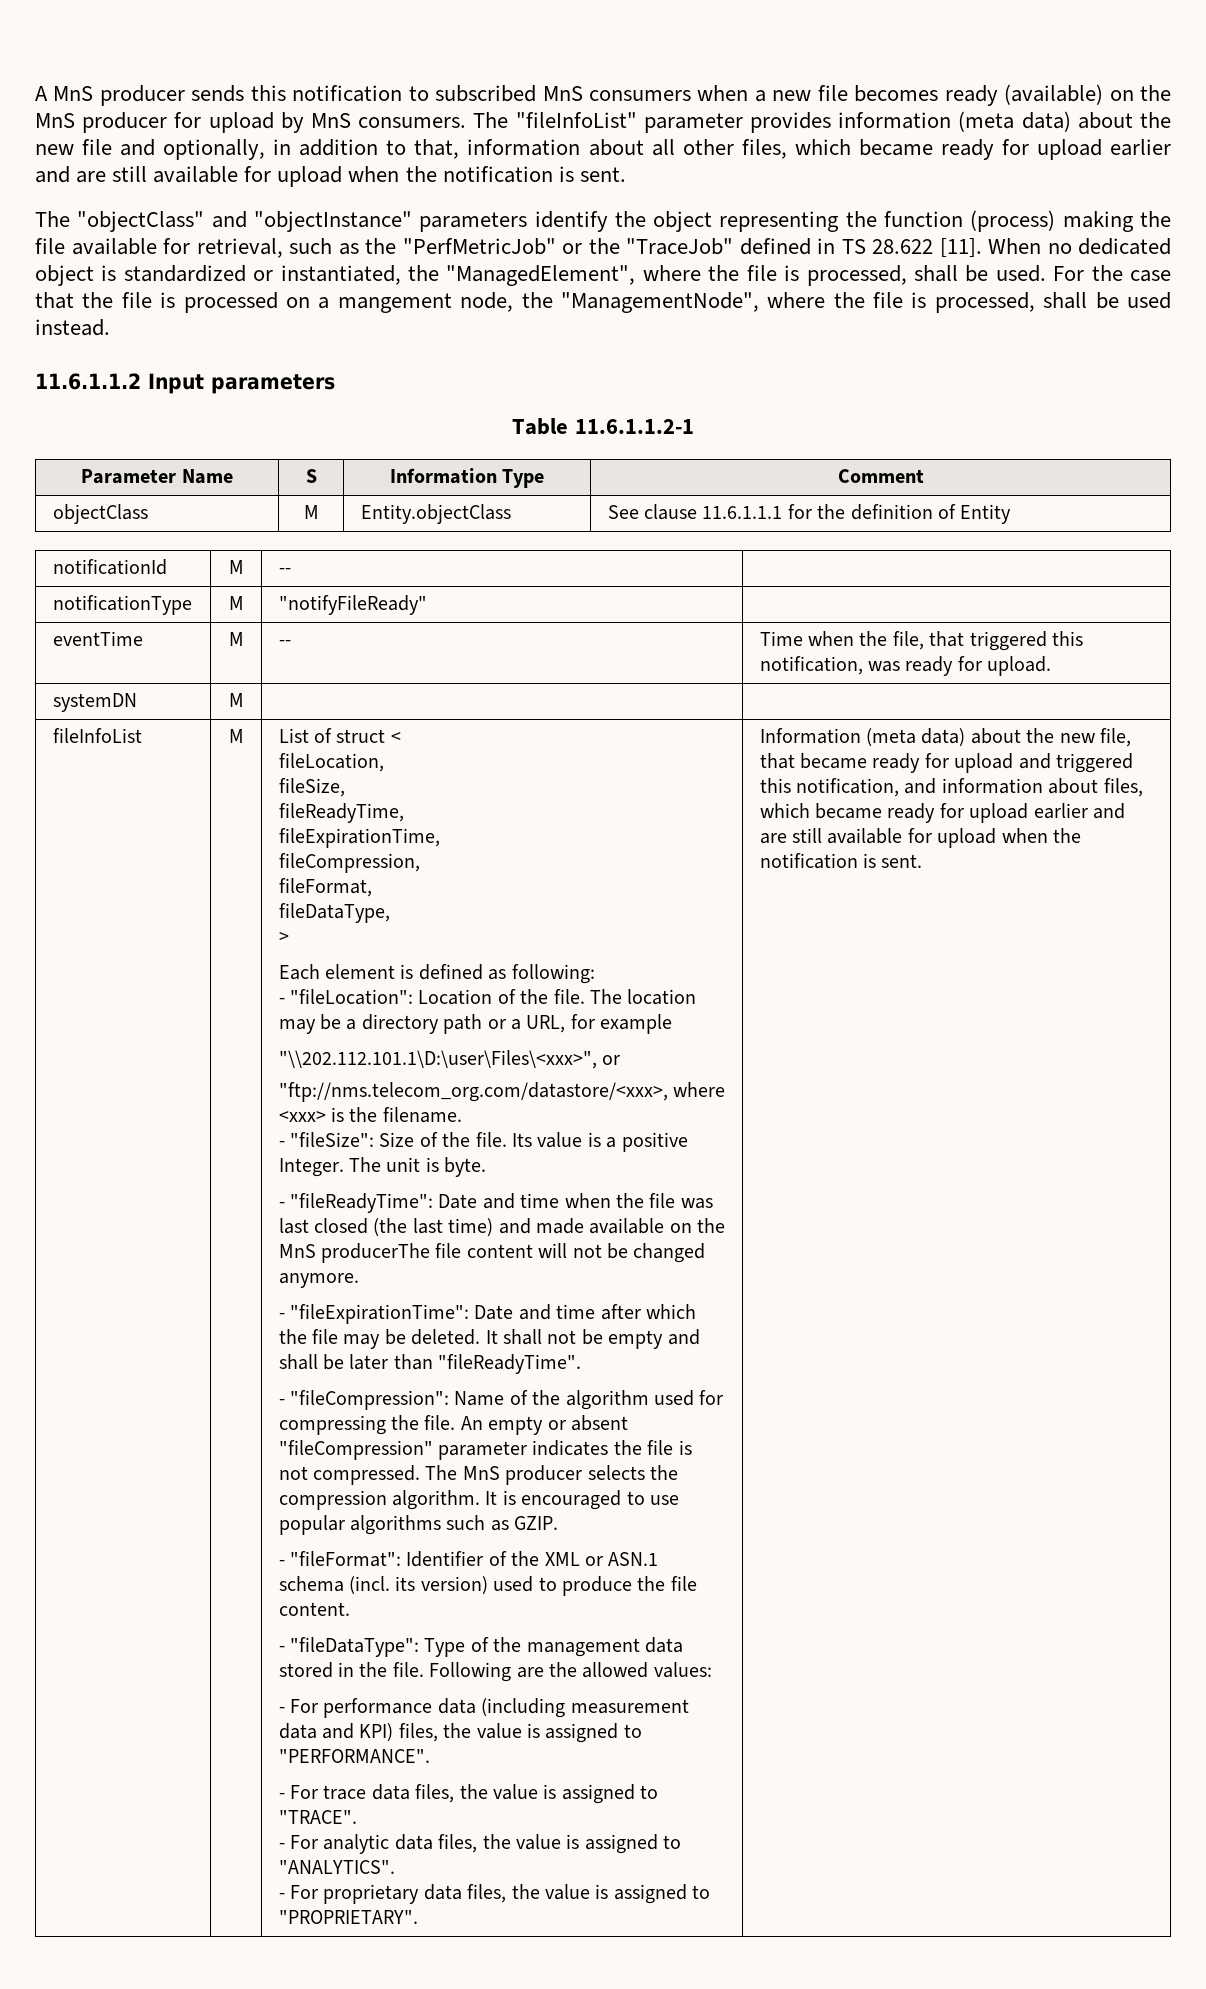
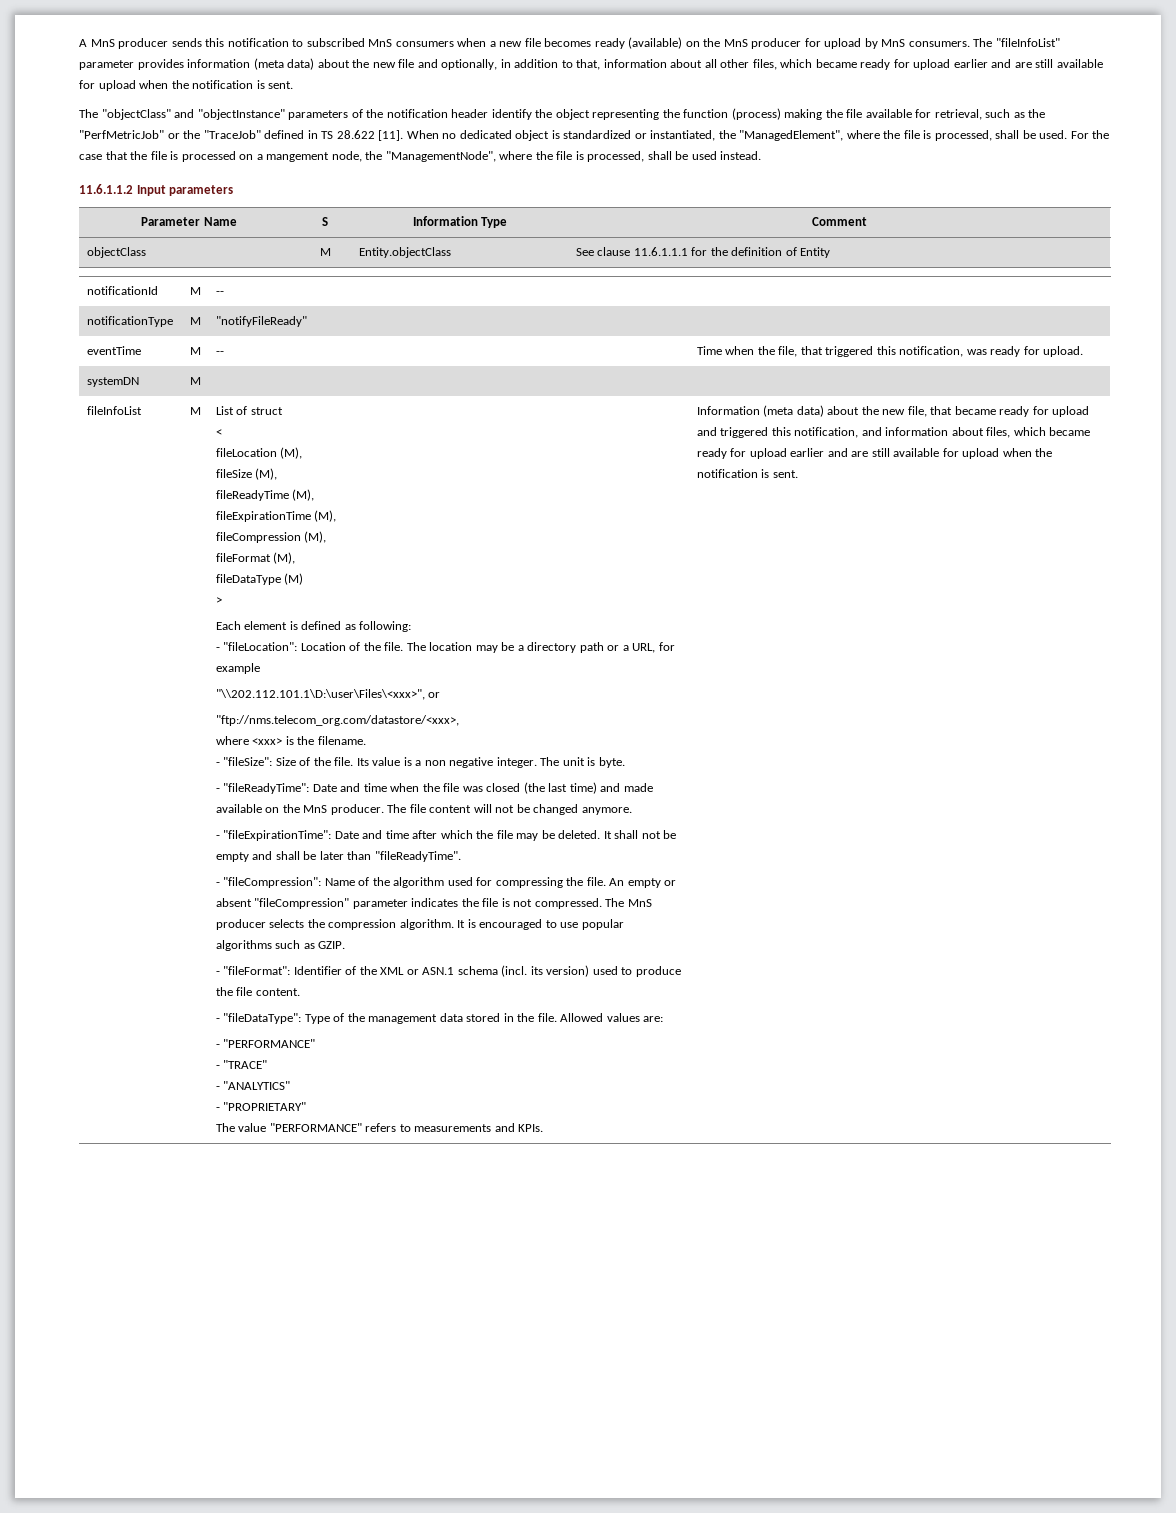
(528, 222) none -> [351,109,489,118] of the notification header
[512,418,694,435] // Table 11.6.1.1.2-1 -> (234, 190) none
(386, 736) none -> (283, 411) //
[278,753,384,772] [278,778,345,797] [278,803,404,823] [278,828,440,848] [278,853,420,873] [278,878,372,897] [278,903,390,923] fileLocation, // fileSize, // fileReadyTime, // fileExpirationTime, // fileCompression, // fileFormat, // fileDataType, -> [215,447,303,459] [215,468,278,480] [215,489,315,501] [215,510,337,522] [215,531,327,543] [215,552,296,564] [215,573,304,585] fileLocation (M), // fileSize (M), // fileReadyTime (M), // fileExpirationTime (M), // fileCompression (M), // fileFormat (M), // fileDataType (M)
(668, 1092) none -> (459, 720) //
[621,1132,688,1152] [278,1158,344,1177] positive Integer. -> [424,757,537,768] non negative integer.
[278,1218,309,1234] last -> (483, 789) none
[320,1243,430,1263] producerThe -> [330,804,407,815] producer. The
[429,1662,712,1682] [278,1698,689,1718] [278,1723,642,1743] [278,1749,430,1763] [278,1784,659,1804] [278,1810,357,1824] [278,1834,682,1854] [278,1860,395,1874] [278,1884,711,1904] [278,1910,418,1924] Following are the allowed values: // - For performance data (including measurement data and KPI) files, the value is assigned to "PERFORMANCE". // - For trace data files, the value is assigned to "TRACE". // - For analytic data files, the value is assigned to "ANALYTICS". // - For proprietary data files, the value is assigned to "PROPRIETARY". -> [560,1013,664,1022] [215,1039,316,1048] [215,1060,268,1069] [215,1081,291,1090] [215,1102,307,1111] [215,1123,544,1132] Allowed values are: // - "PERFORMANCE" // - "TRACE" // - "ANALYTICS" // - "PROPRIETARY" // The value "PERFORMANCE" refers to measurements and KPIs.

